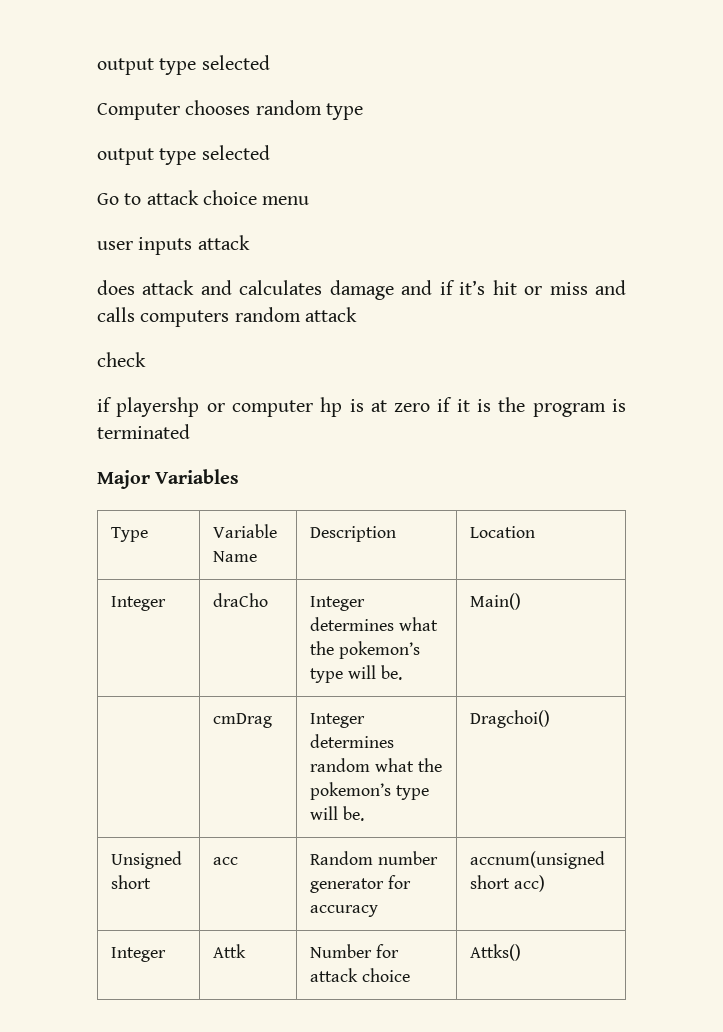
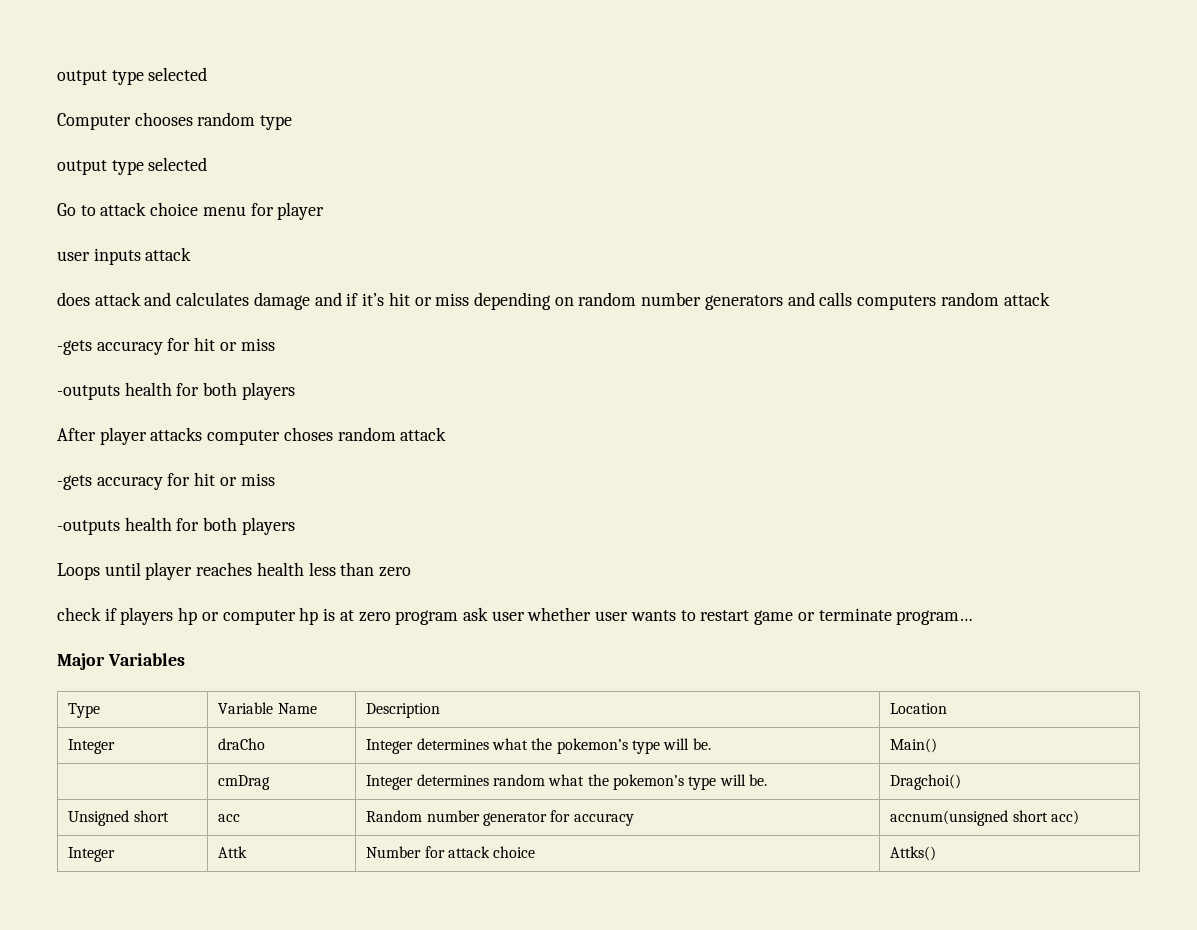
(310, 200) none -> [250,202,325,220] for player
(588, 288) none -> [473,292,783,310] depending on random number generators
[97,352,146,367] [97,397,200,417] check // if playershp -> [57,337,275,355] [57,382,295,400] [57,427,447,445] [57,472,275,490] [57,517,295,535] [57,562,412,580] [57,607,198,625] -gets accuracy for hit or miss // -outputs health for both players // After player attacks computer choses random attack // -gets accuracy for hit or miss // -outputs health for both players // Loops until player reaches health less than zero // check if players hp
[437,397,627,417] [97,424,190,439] if it is the program is terminated -> [395,607,974,625] program ask user whether user wants to restart game or terminate program…

